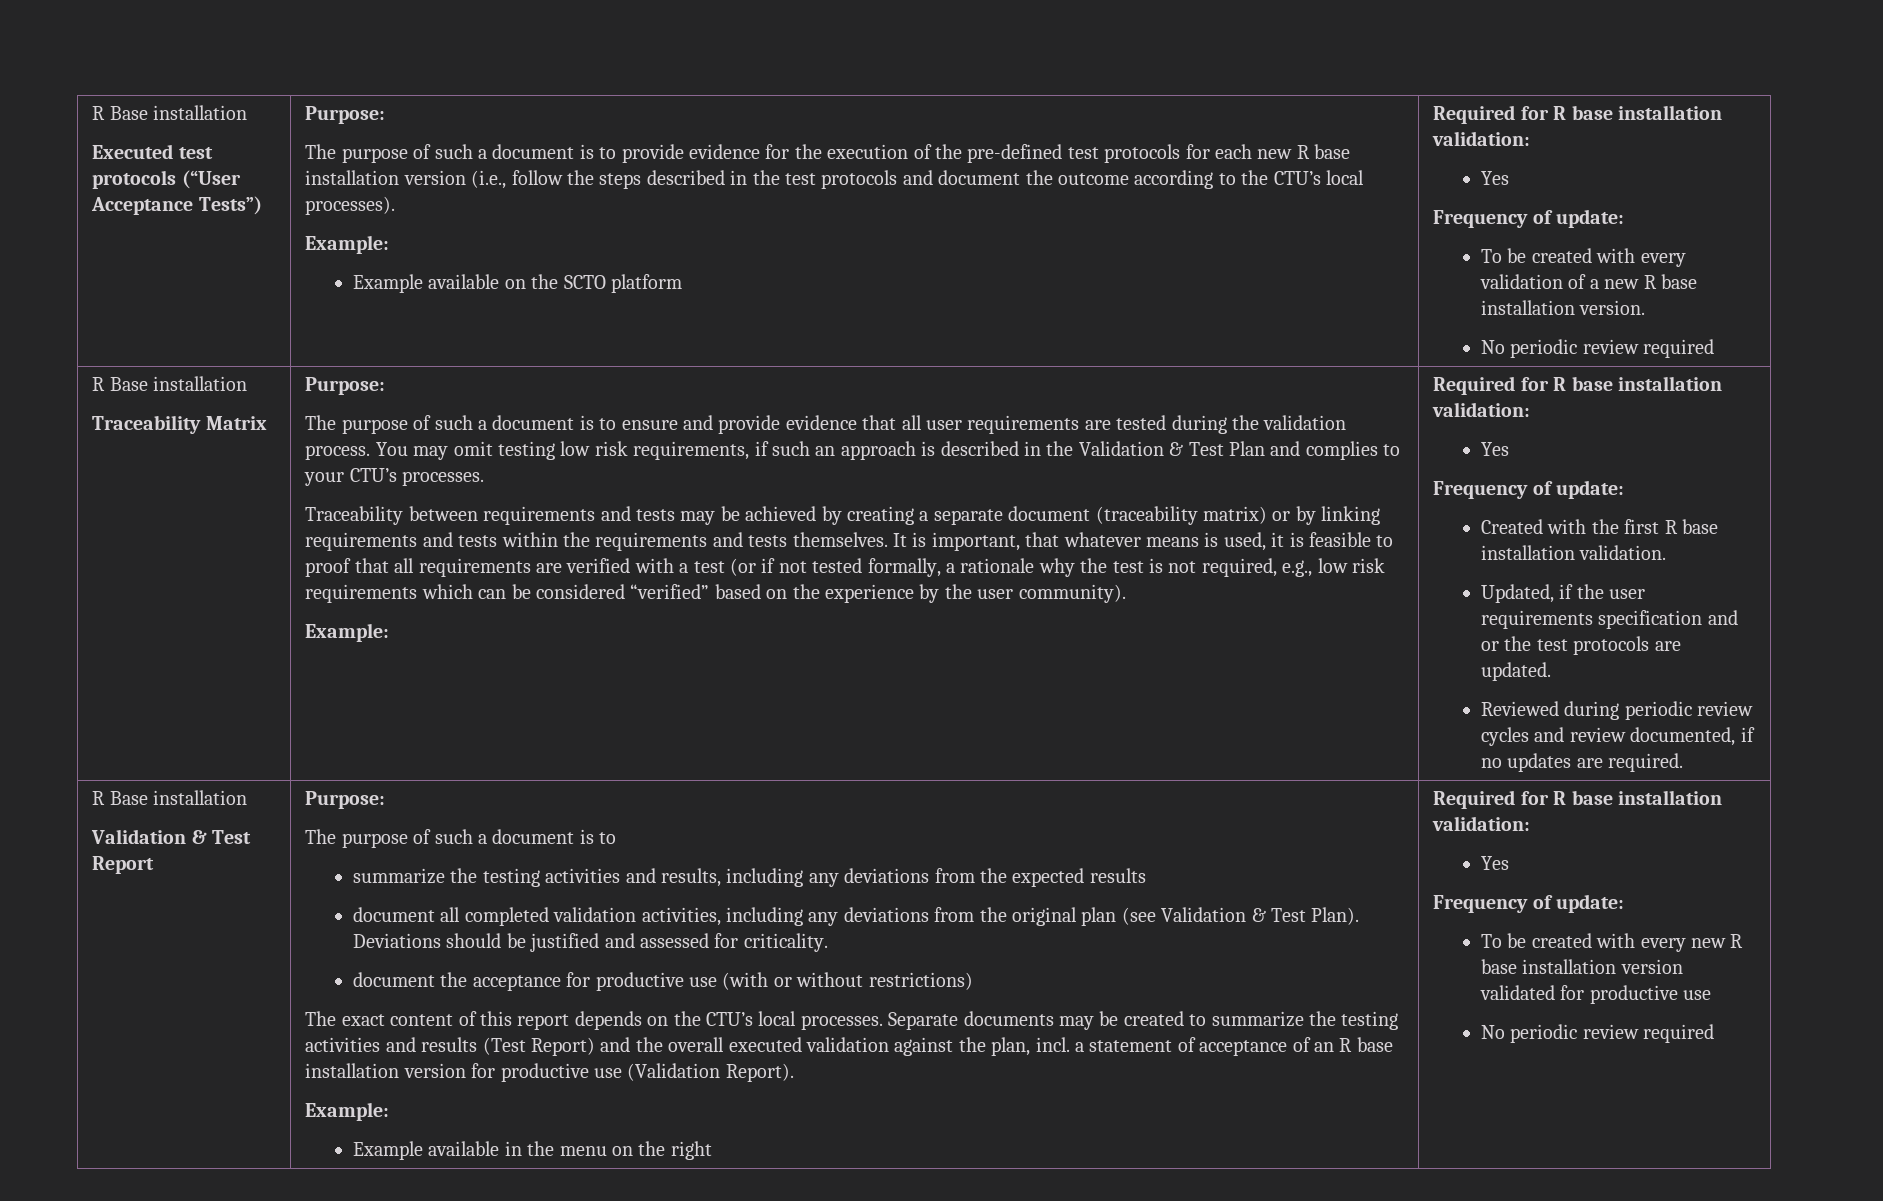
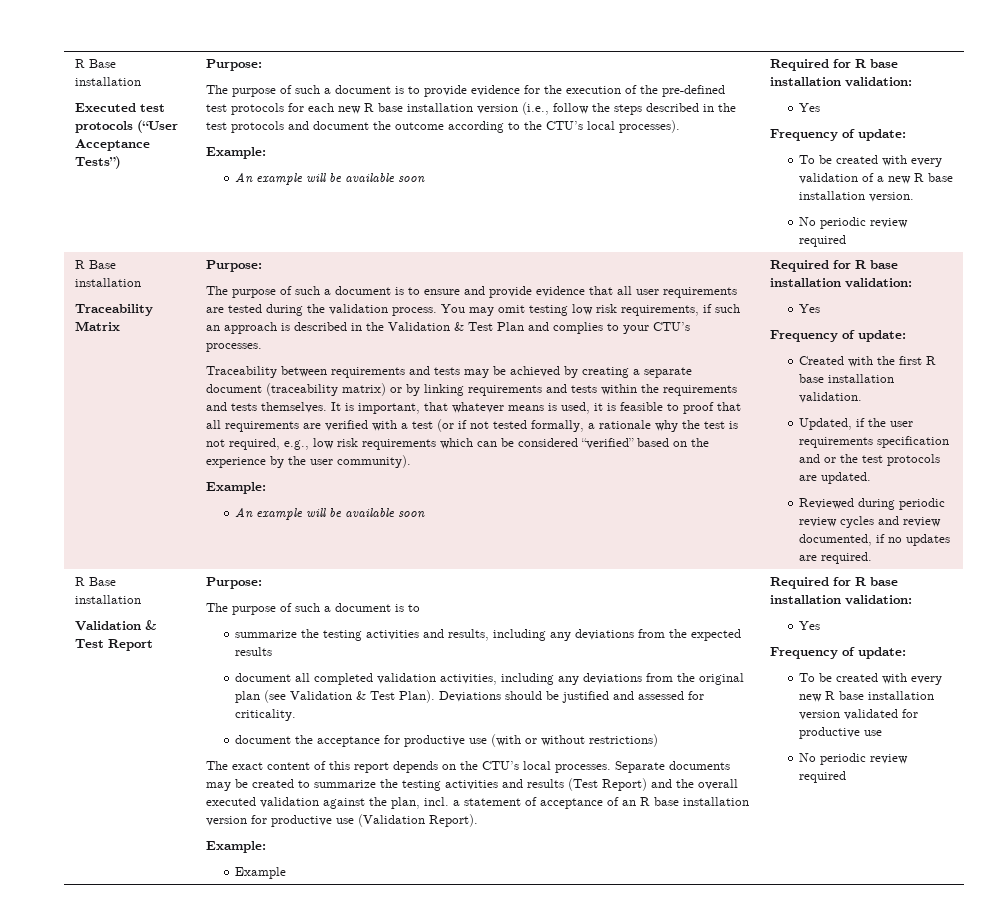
[353,274,683,293] Example available on the SCTO platform -> [235,172,426,185] An example will be available soon
(390, 632) none -> [235,507,426,520] // An example will be available soon
[428,1141,712,1160] available in the menu on the right -> (287, 873) none

